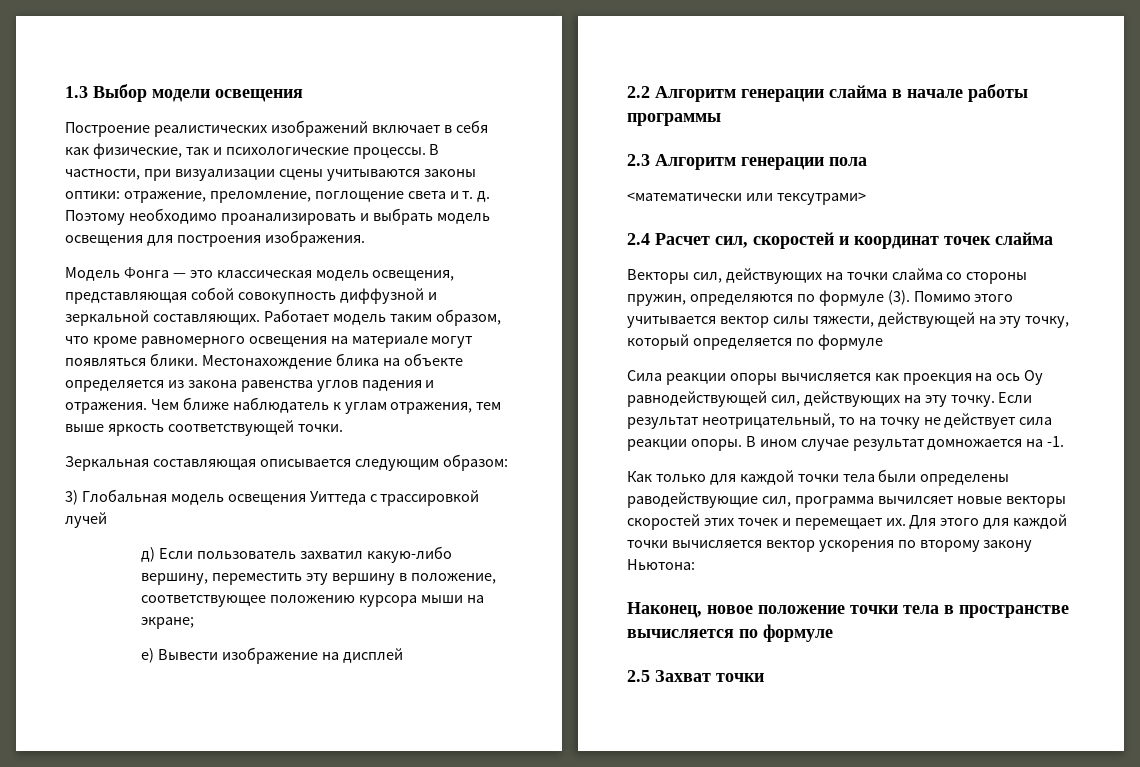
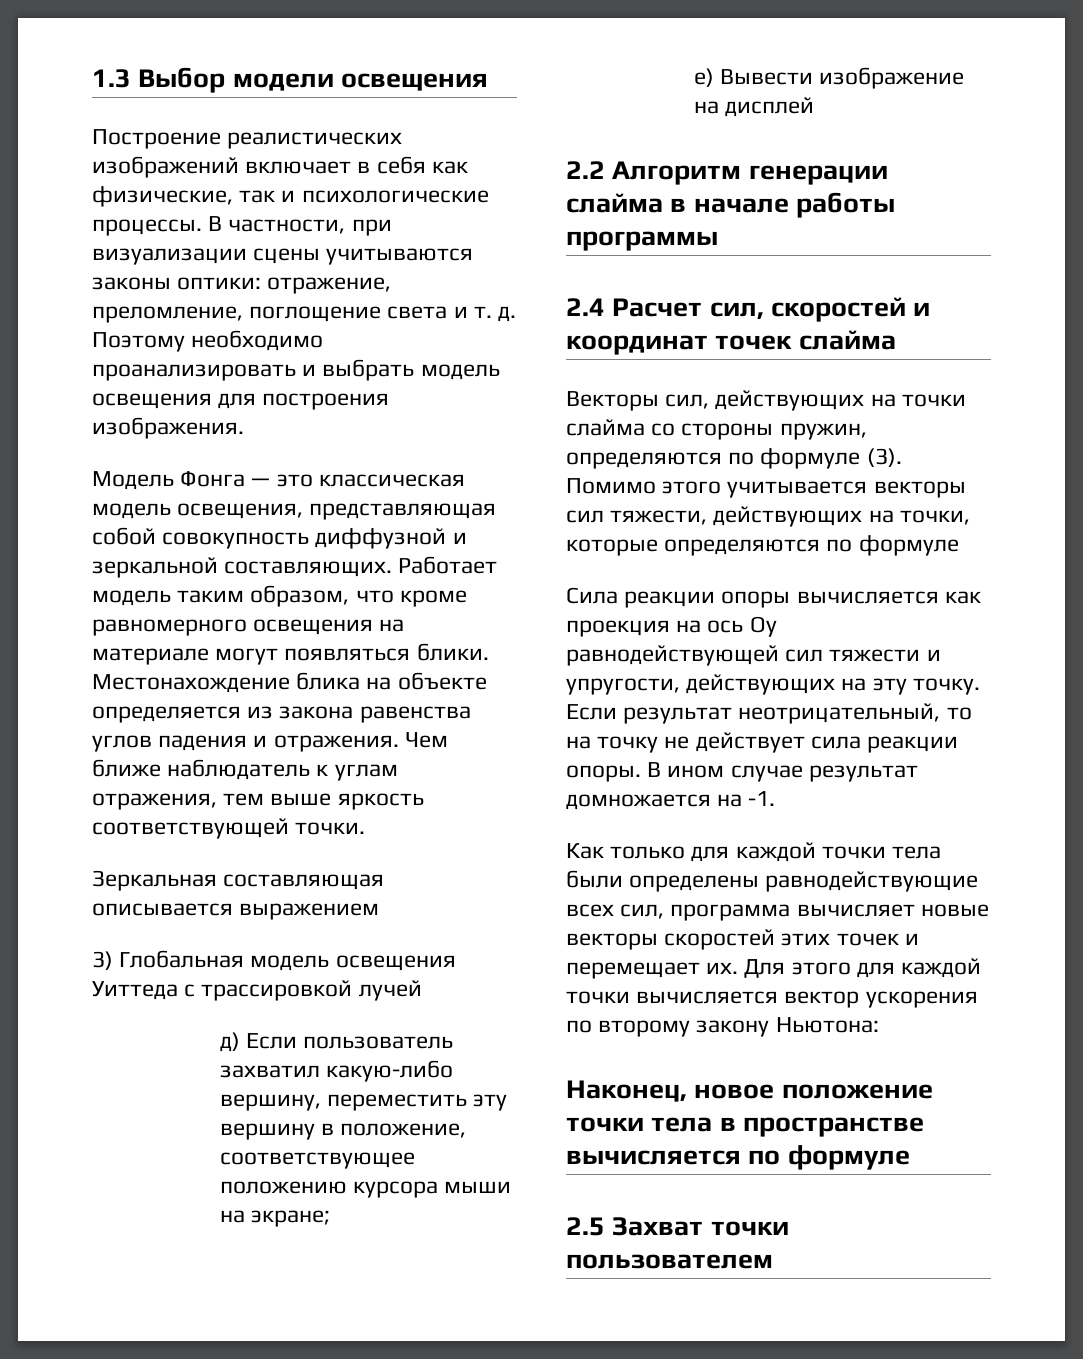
[354,454,508,471] следующим образом: -> [239,903,380,920] выражением
[627,154,867,170] [627,192,866,205] // 2.3 Алгоритм генерации пола // <математически или тексутрами> -> (718, 241) none
[719,312,1070,328] [627,334,792,350] вектор силы тяжести, действующей на эту точку, который определяется -> [873,481,966,498] [566,506,970,527] [566,539,821,556] векторы сил тяжести, действующих на точки, которые определяются
[770,395,800,406] сил, -> [785,649,941,662] [566,678,680,695] сил тяжести и упругости,
[627,492,758,508] раводействующие -> [765,871,979,892] [566,904,614,917] равнодействующие всех
[877,496,954,504] вычилсяет -> [796,904,915,917] вычисляет
(764, 677) none -> [566,1254,773,1269] пользователем

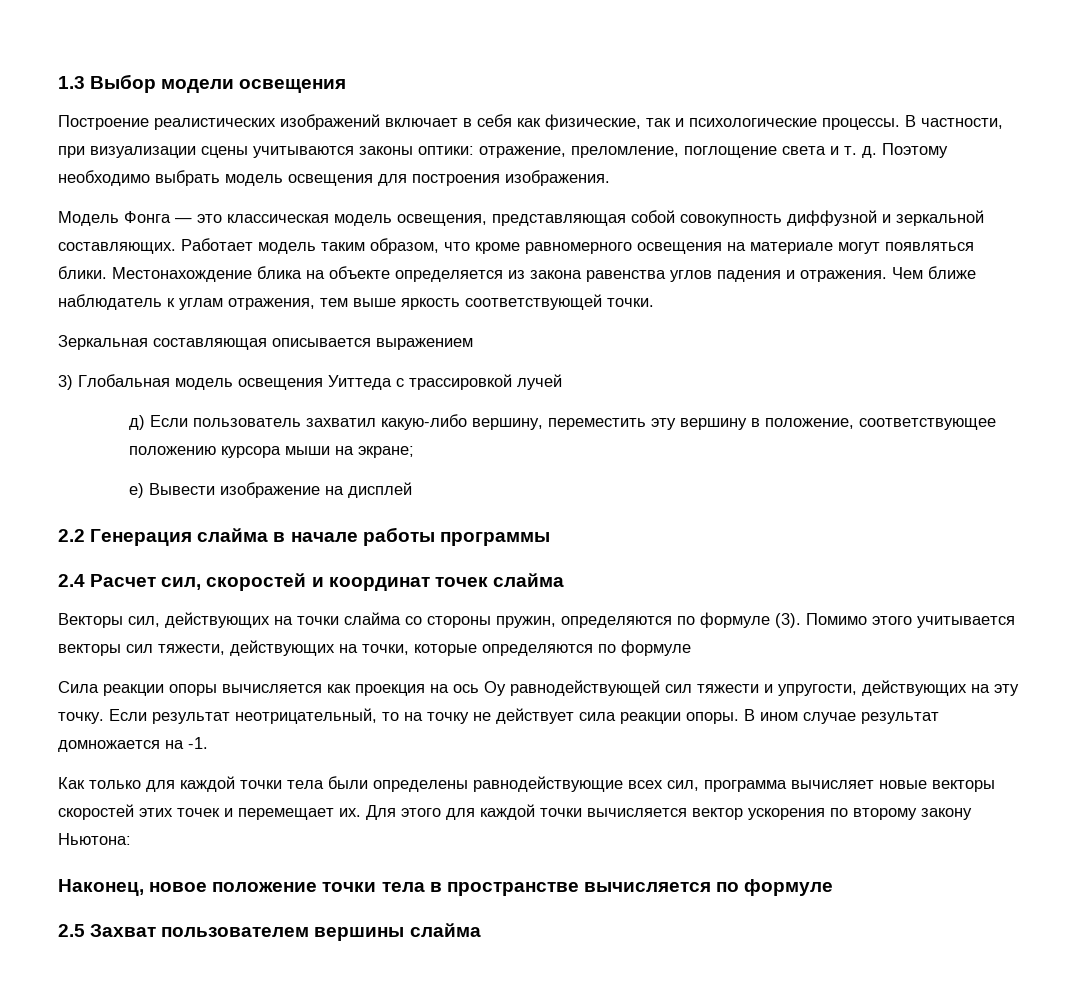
[92,364,317,381] проанализировать и -> (150, 178) none
[612,161,888,185] Алгоритм генерации -> [90,529,193,546] Генерация
[710,1221,789,1236] [566,1254,773,1269] точки пользователем -> [161,923,481,941] пользователем вершины слайма

